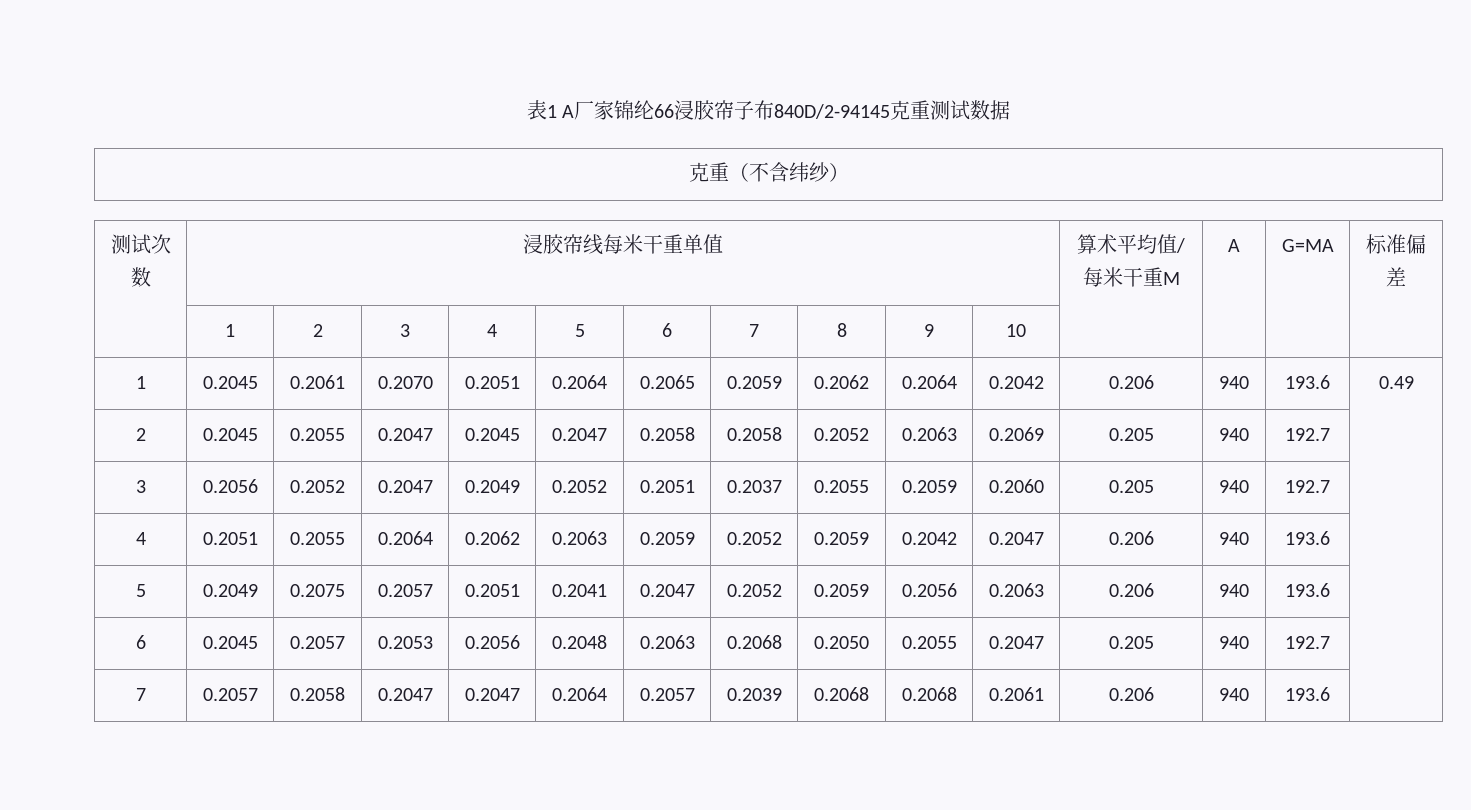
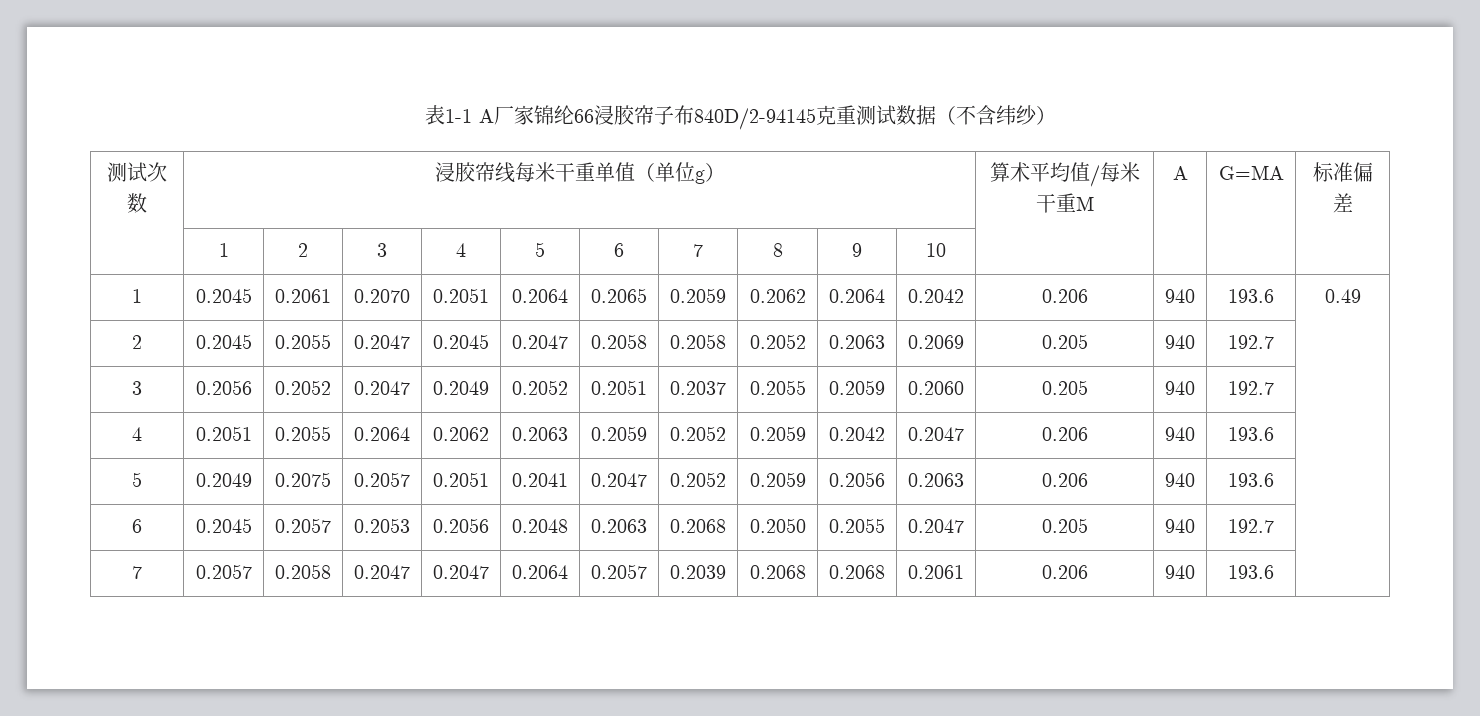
[546,105,557,118] 1 -> [444,109,472,123] 1-1
[688,162,729,182] // 克重 -> (936, 115) none
(724, 244) none -> [634,162,725,184] （单位g）

